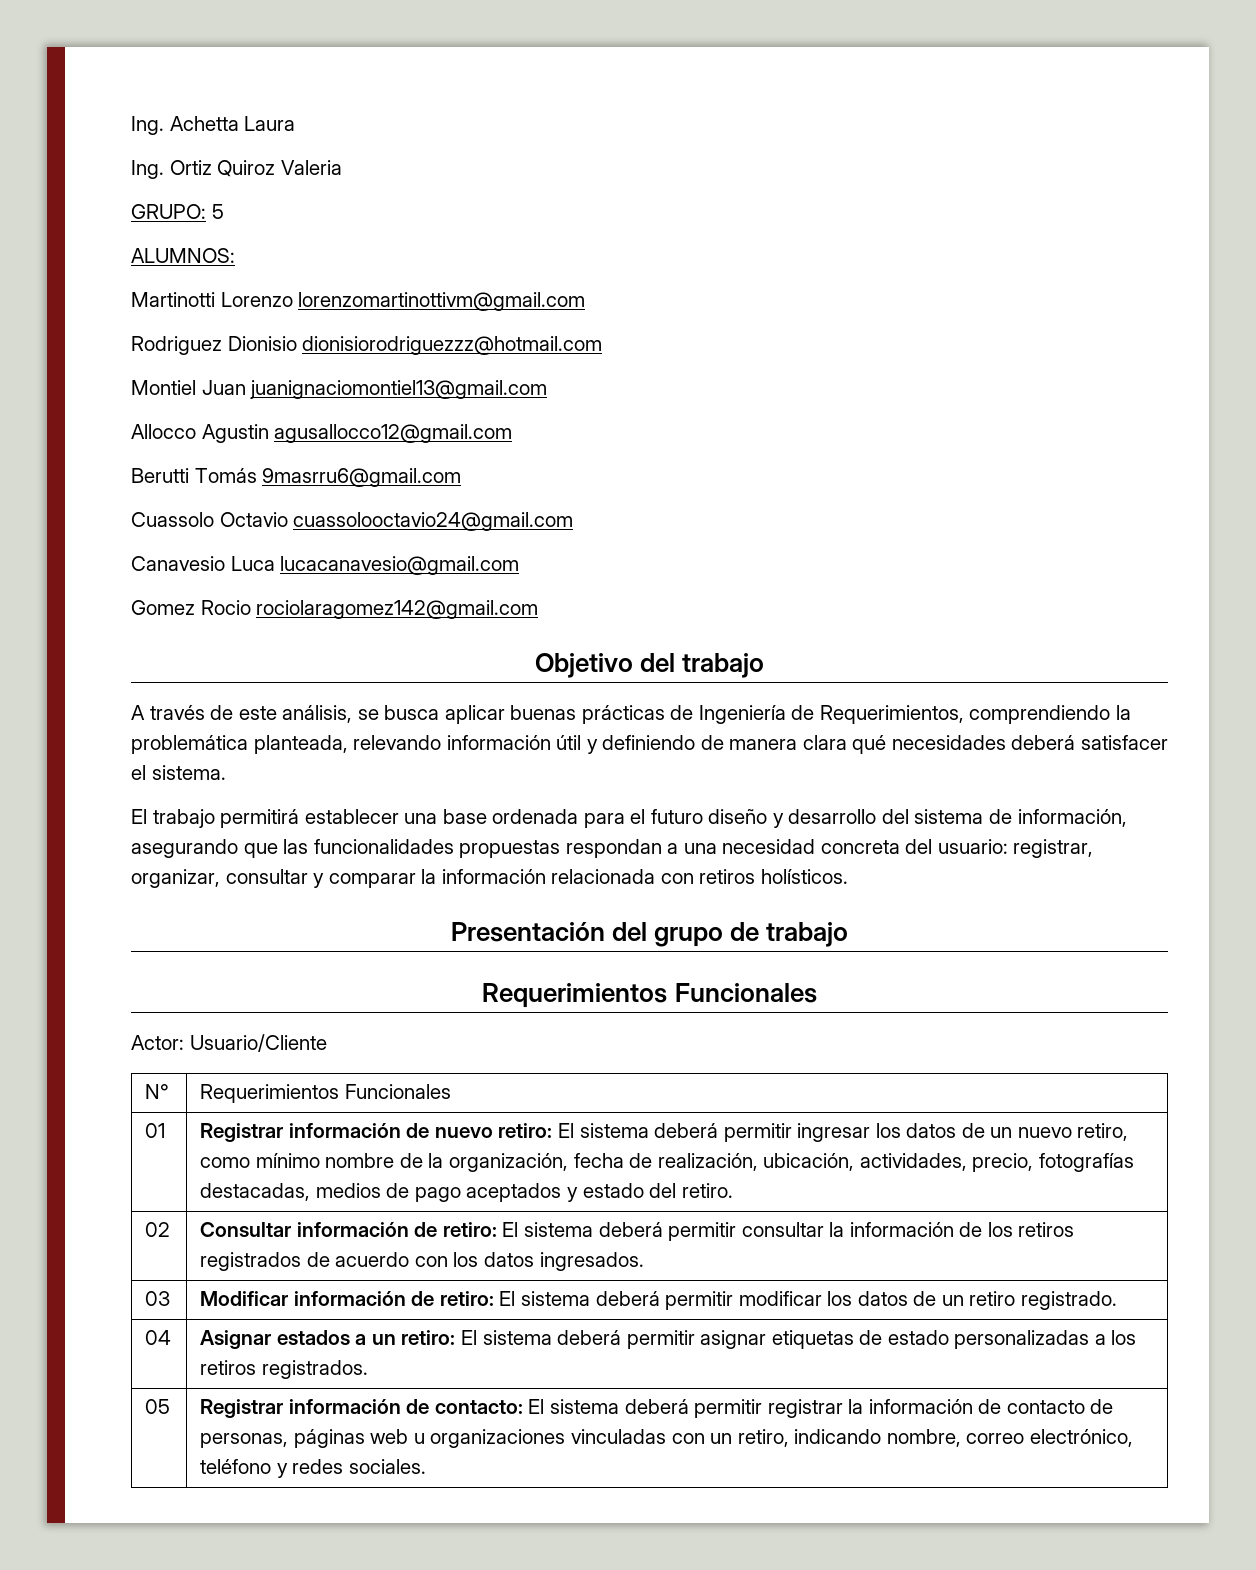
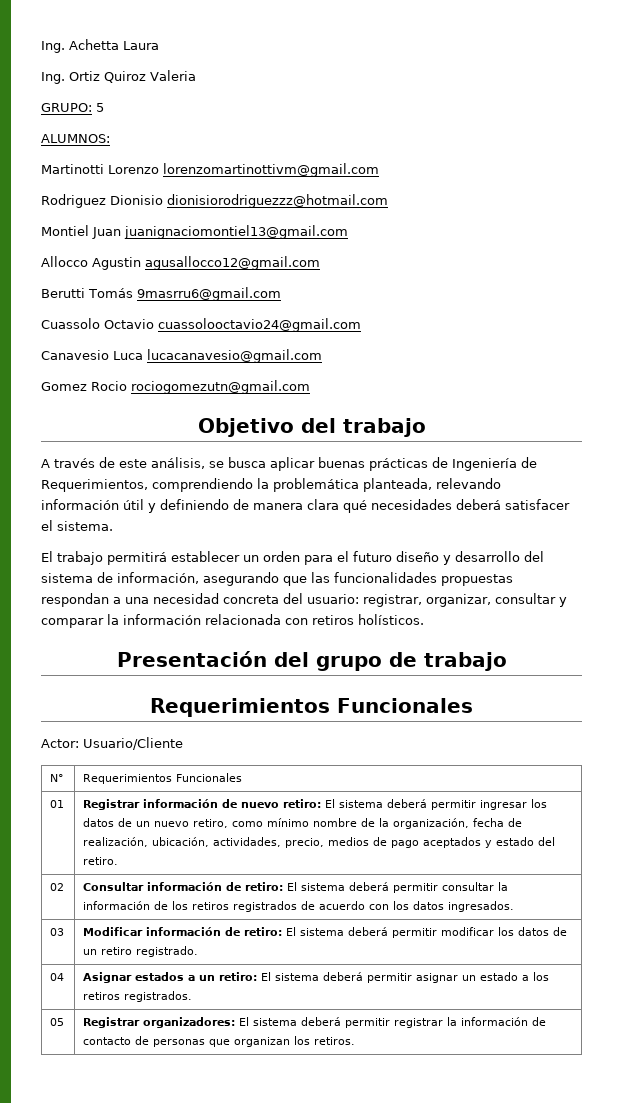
[256,600,539,619] rociolaragomez142@gmail.com -> [131,380,310,394] rociogomezutn@gmail.com
[404,809,579,824] una base ordenada -> [243,551,300,562] un orden
[1038,1153,1134,1172] [200,1183,311,1201] fotografías destacadas, -> (325, 843) none
[771,1330,1090,1349] etiquetas de estado personalizadas -> [462,972,519,981] un estado
[288,1399,523,1414] información de contacto: -> [143,1017,236,1028] organizadores:
[200,1429,1133,1448] [200,1459,426,1478] personas, páginas web u organizaciones vinculadas con un retiro, indicando nombre, correo electrónico, teléfono y redes sociales. -> [153,1036,356,1047] personas que organizan los retiros.

